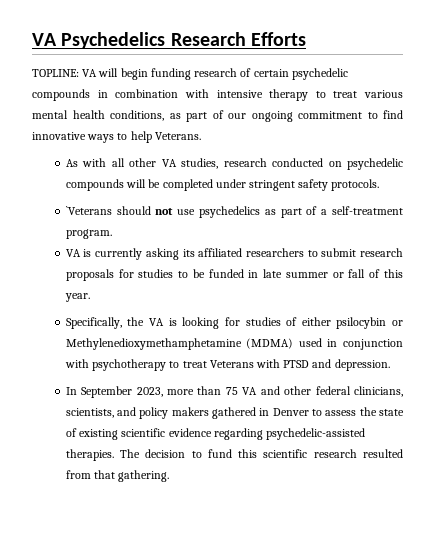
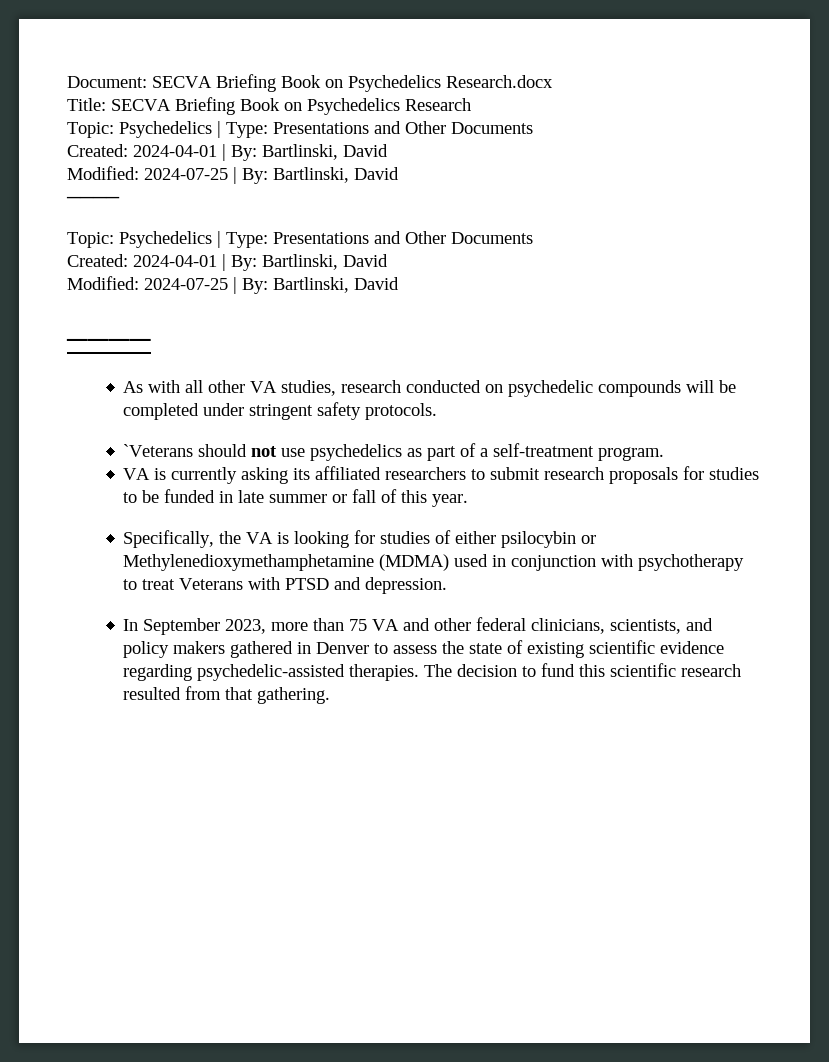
[32,32,306,49] [32,68,348,80] [32,89,403,101] [32,110,403,122] [32,131,201,143] VA Psychedelics Research Efforts // TOPLINE: VA will begin funding research of certain psychedelic compounds in combination with intensive therapy to treat various mental health conditions, as part of our ongoing commitment to find innovative ways to help Veterans. -> [67,74,553,92] [67,97,471,115] [67,121,533,138] [67,144,388,161] [67,166,399,184] [66,196,120,203] [67,231,533,248] [67,254,388,271] [67,276,399,294] [66,338,151,349] Document: SECVA Briefing Book on Psychedelics Research.docx // Title: SECVA Briefing Book on Psychedelics Research // Topic: Psychedelics | Type: Presentations and Other Documents // Created: 2024-04-01 | By: Bartlinski, David // Modified: 2024-07-25 | By: Bartlinski, David // ──── // Topic: Psychedelics | Type: Presentations and Other Documents // Created: 2024-04-01 | By: Bartlinski, David // Modified: 2024-07-25 | By: Bartlinski, David // ────

